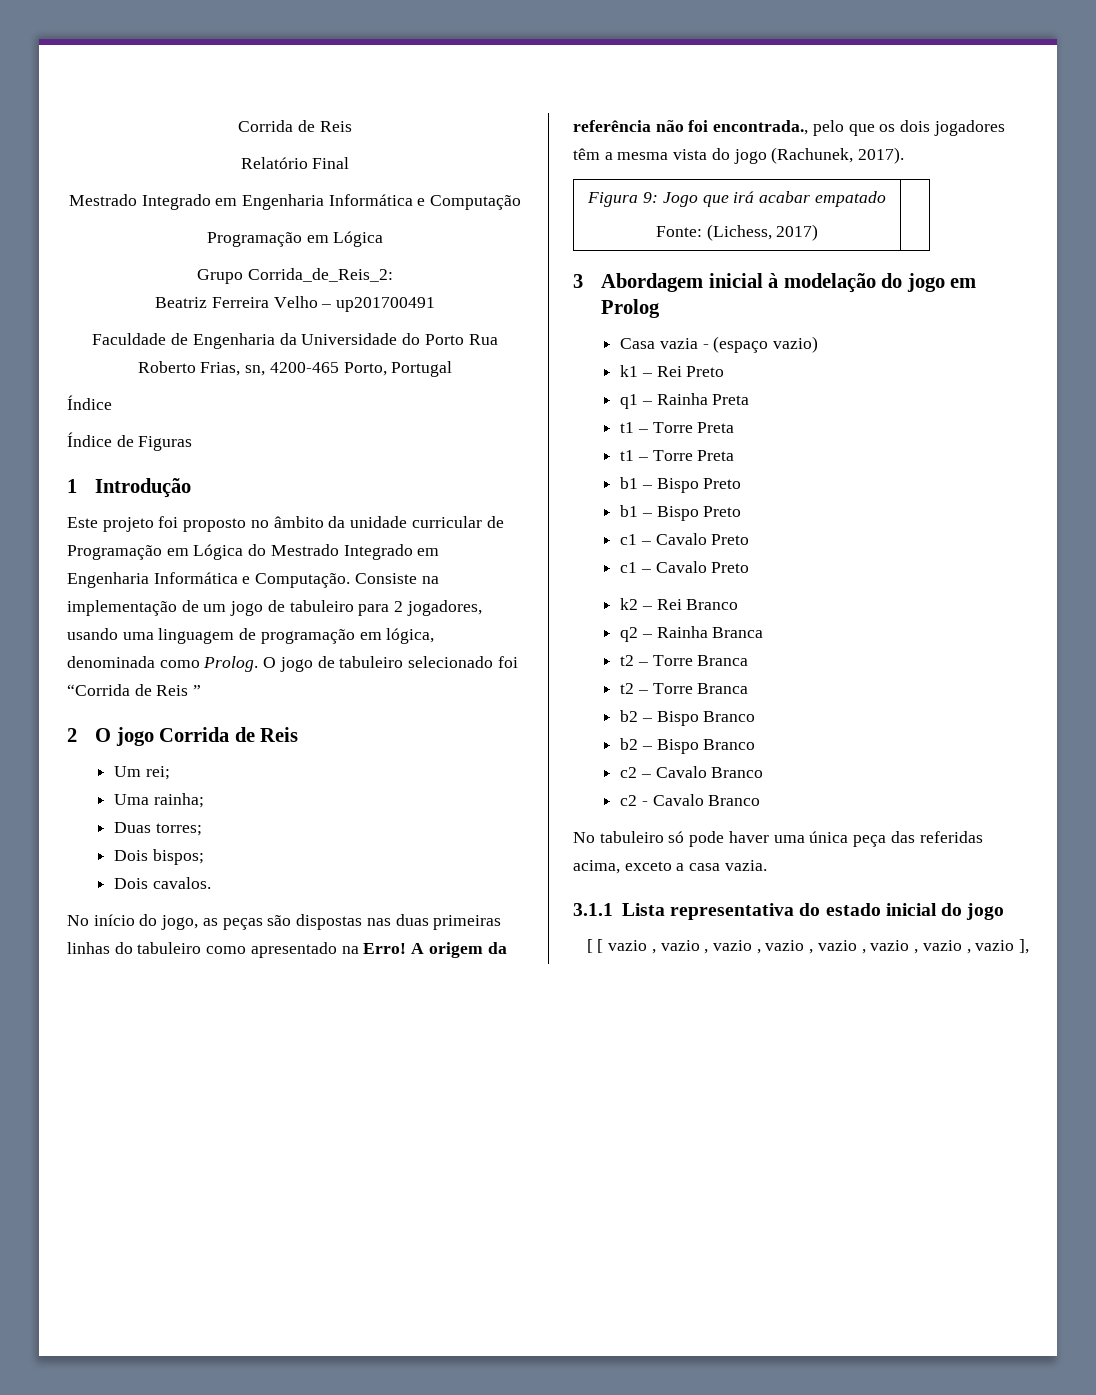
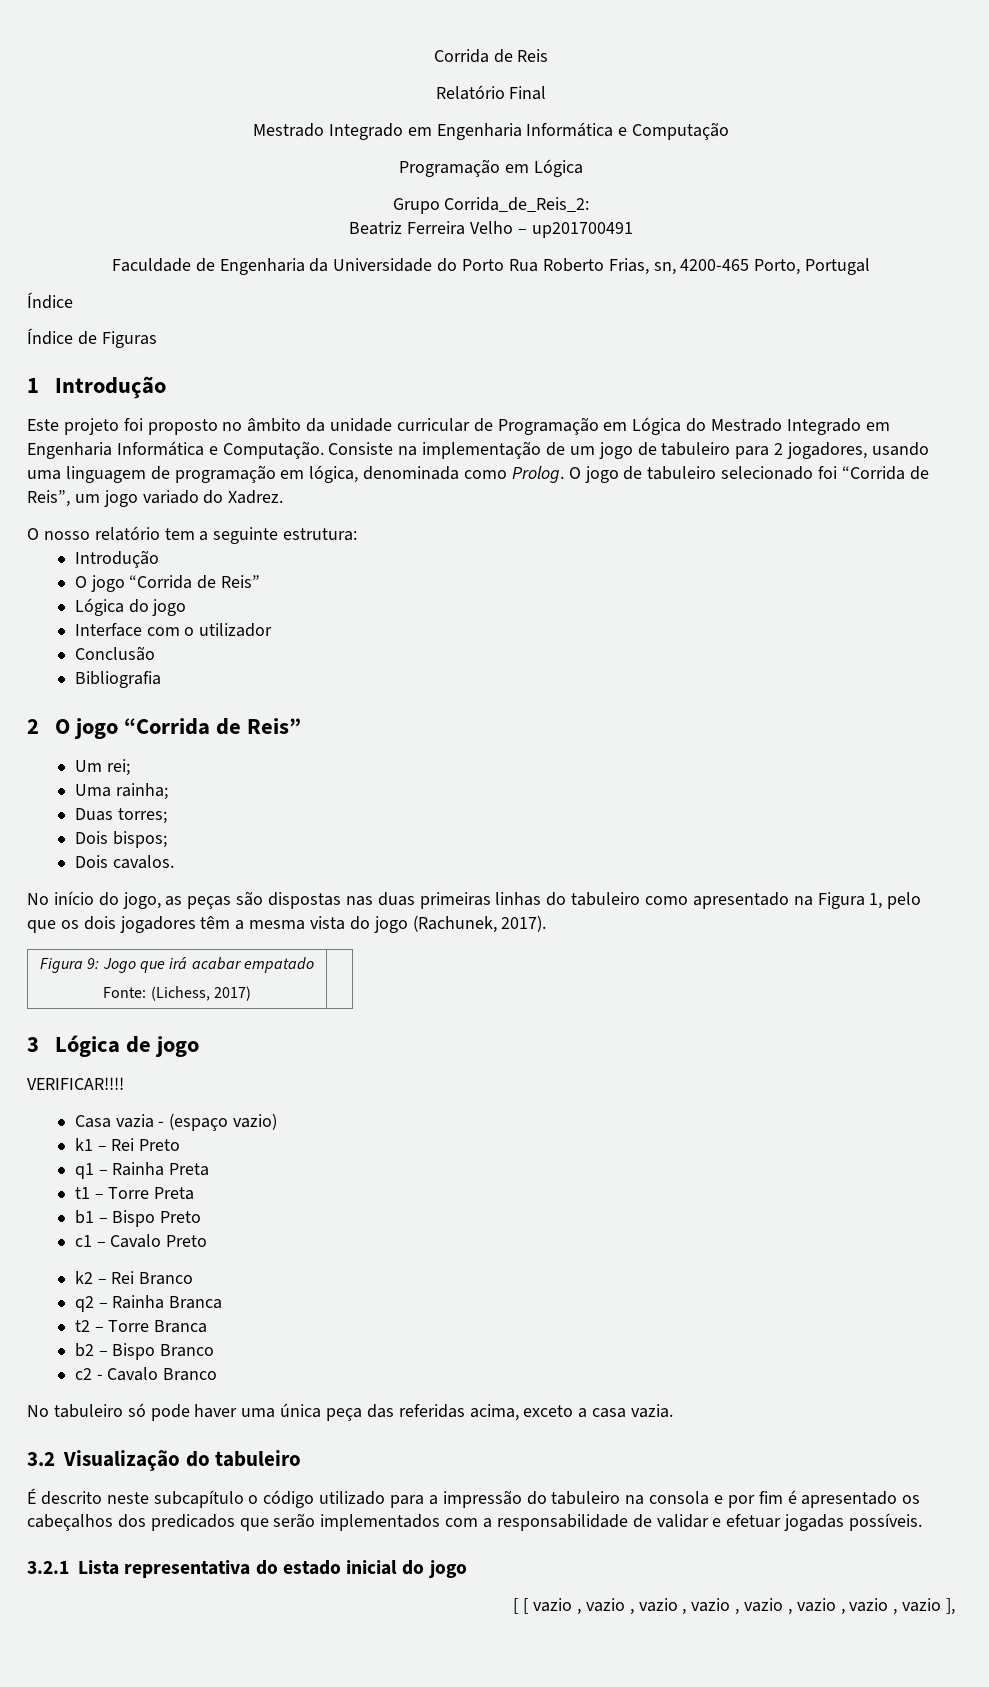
[156,685,202,696] Reis ” -> [27,490,284,507] [27,526,358,544] [74,550,159,568] [74,575,261,592] [74,598,187,616] [74,623,273,637] [74,646,155,661] [74,671,161,688] Reis”, um jogo variado do Xadrez. // O nosso relatório tem a seguinte estrutura: // Introdução // O jogo “Corrida de Reis” // Lógica do jogo // Interface com o utilizador // Conclusão // Bibliografia
[159,727,299,742] Corrida de Reis -> [124,718,302,735] “Corrida de Reis”
[363,942,507,958] [573,120,809,135] Erro! A origem da referência não foi encontrada., -> [817,892,883,909] Figura 1,
[600,273,977,293] [600,299,660,318] Abordagem inicial à modelação do jogo em Prolog -> [54,1035,200,1057] [27,1077,124,1090] Lógica de jogo // VERIFICAR!!!!
[620,450,735,461] [620,477,742,493] [620,505,742,521] [620,533,750,545] // t1 – Torre Preta // b1 – Bispo Preto // b1 – Bispo Preto // c1 – Cavalo Preto -> [74,1210,202,1227] // b1 – Bispo Preto
[620,683,749,694] [620,710,756,726] [620,738,756,754] [620,766,764,778] // t2 – Torre Branca // b2 – Bispo Branco // b2 – Bispo Branco // c2 – Cavalo Branco -> [74,1343,215,1360] // b2 – Bispo Branco
[573,903,613,916] 3.1.1 -> [27,1450,302,1471] [27,1488,921,1508] [27,1513,923,1531] [27,1561,69,1574] 3.2 Visualização do tabuleiro // É descrito neste subcapítulo o código utilizado para a impressão do tabuleiro na consola e por fim é apresentado os cabeçalhos dos predicados que serão implementados com a responsabilidade de validar e efetuar jogadas possíveis. // 3.2.1

